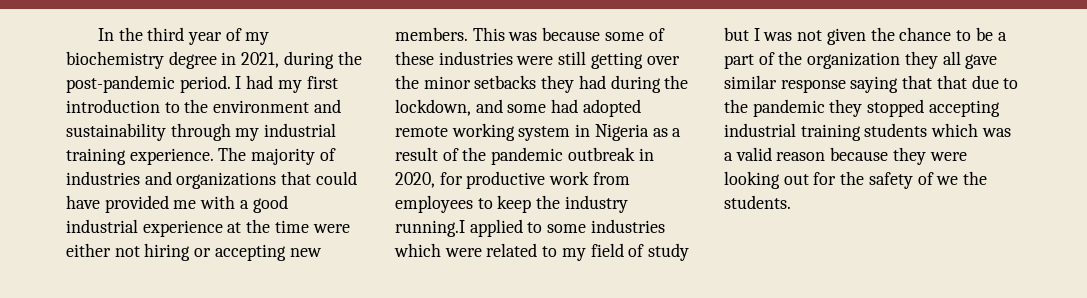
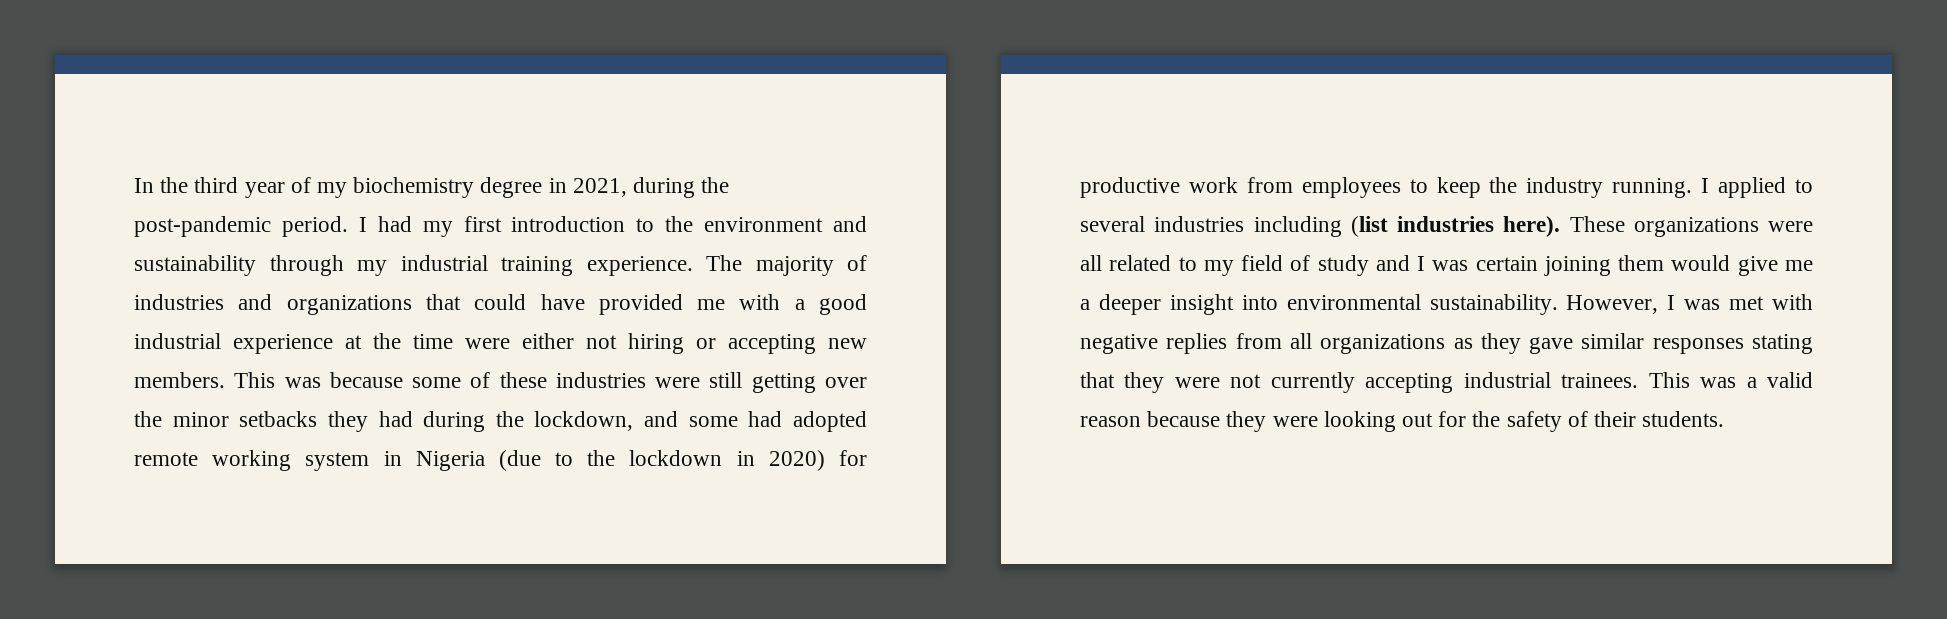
[652,128,682,137] [395,147,654,165] [395,172,435,188] as a result of the pandemic outbreak in 2020, -> [498,450,825,471] (due to the lockdown in 2020)
[395,219,665,237] [394,243,482,257] running.I applied to some industries which were -> [1612,177,1813,198] [1080,216,1813,237] [1080,255,1102,271] running. I applied to several industries including (list industries here). These organizations were all
[724,27,1007,45] [724,51,998,69] [724,75,1019,93] [724,99,1000,117] [724,123,979,141] but I was not given the chance to be a part of the organization they all gave similar response saying that that due to the pandemic they stopped accepting industrial training students which -> [1375,255,1813,276] [1080,294,1813,315] [1080,333,1813,354] [1080,372,1690,393] and I was certain joining them would give me a deeper insight into environmental sustainability. However, I was met with negative replies from all organizations as they gave similar responses stating that they were not currently accepting industrial trainees. This
[936,171,988,185] we the -> [1594,411,1637,427] their

